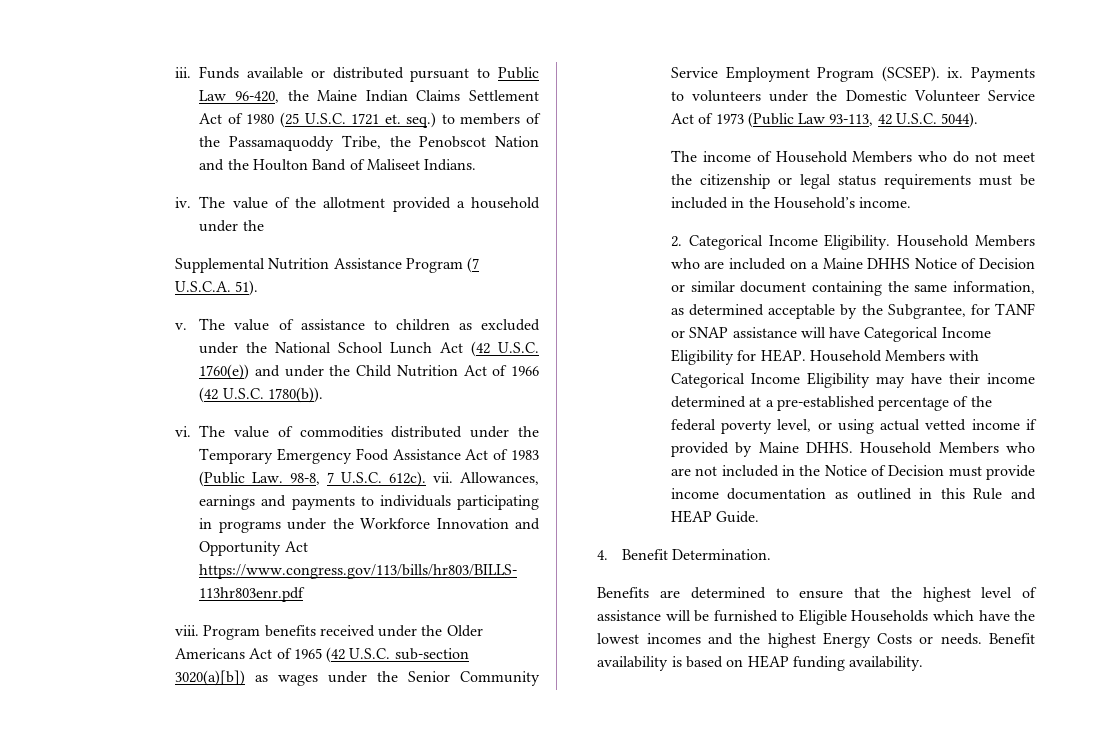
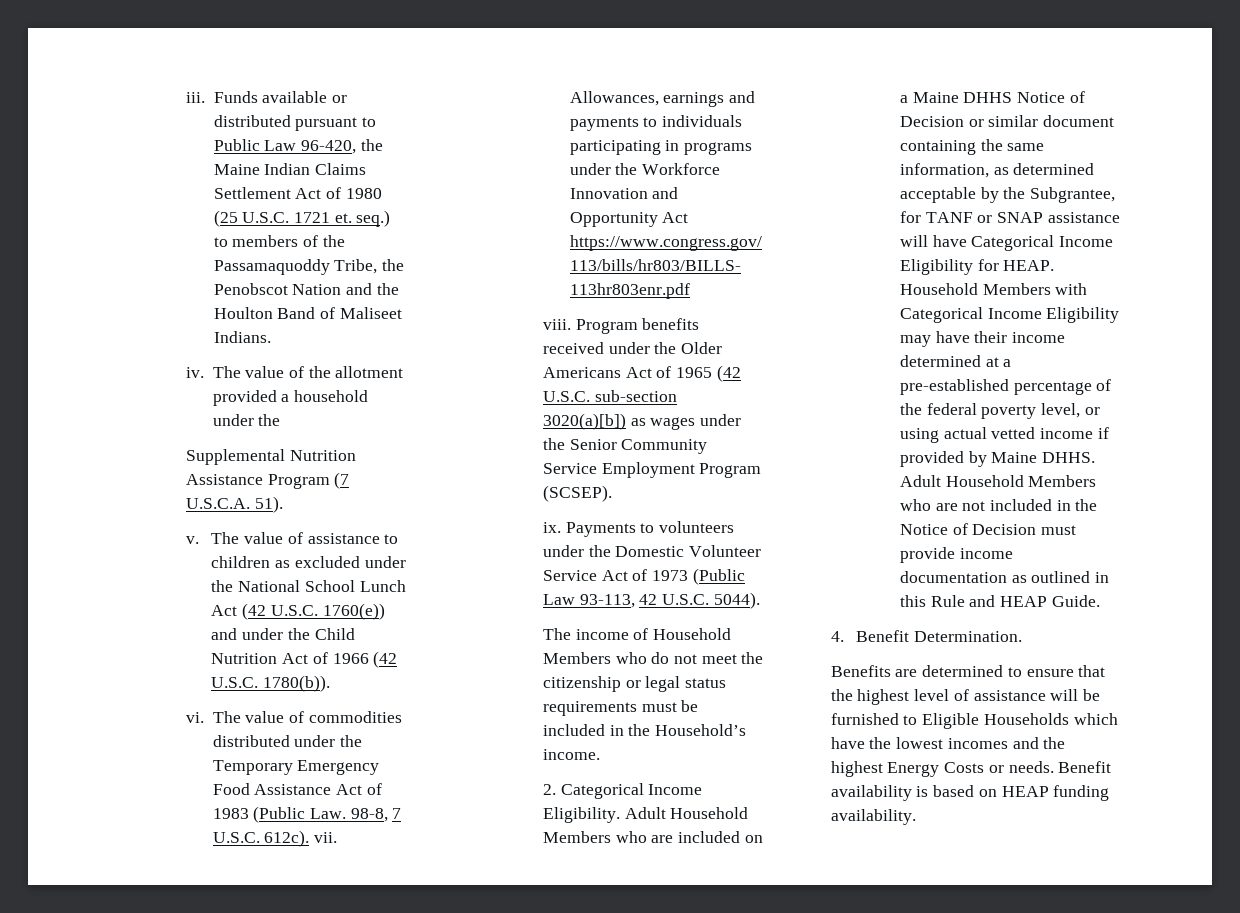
(940, 74) none -> (612, 493) //
(891, 242) none -> [624,807,666,819] Adult
(853, 447) none -> [899,475,941,487] Adult

